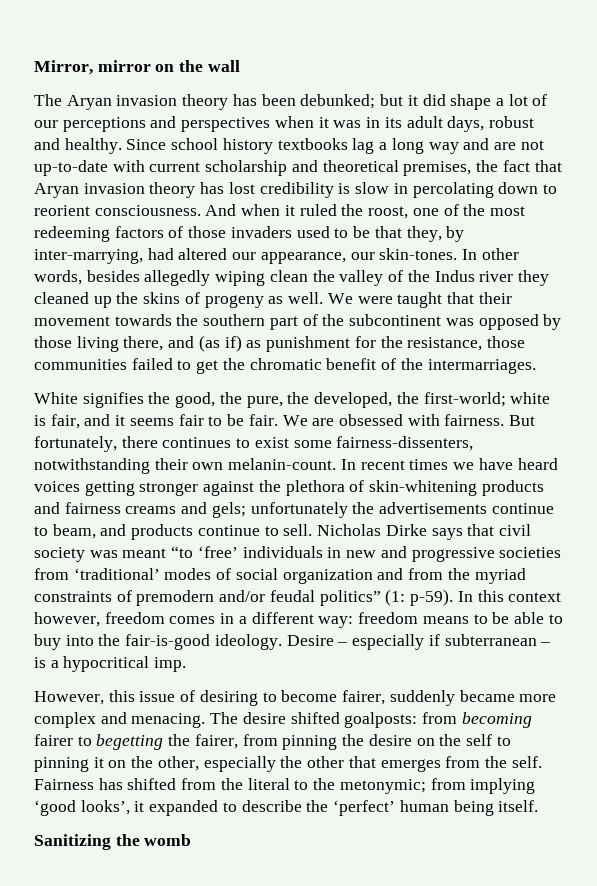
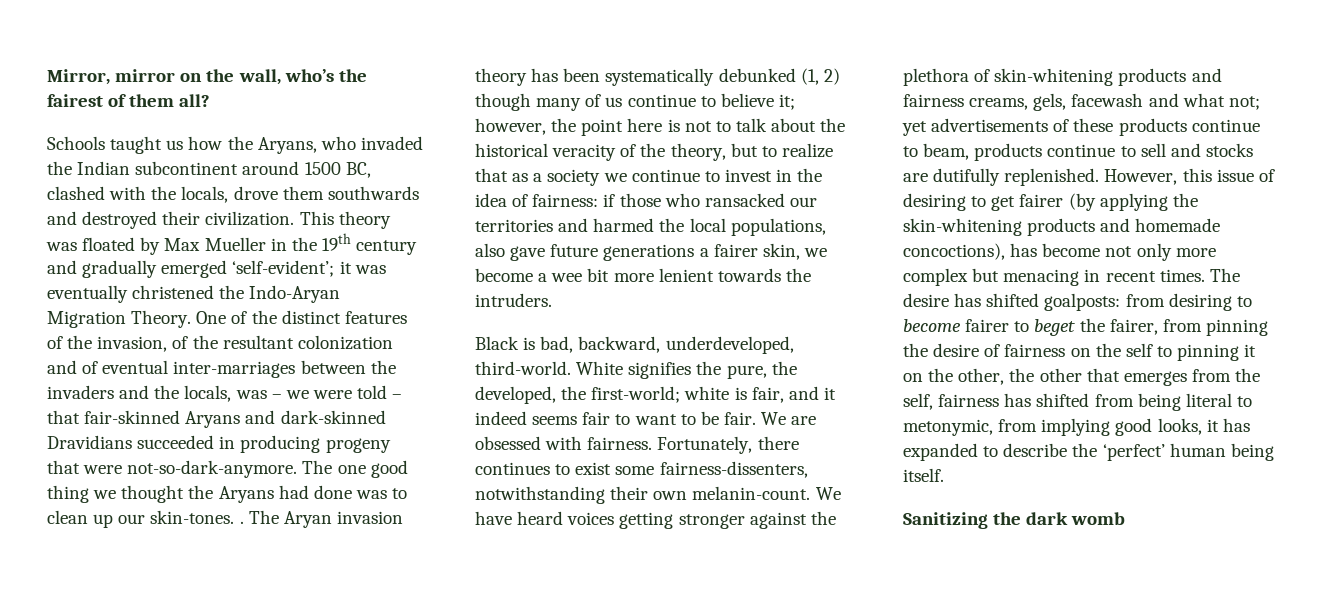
[207,60,240,72] wall // -> [238,69,367,85] [47,94,211,107] [47,136,423,154] [47,161,371,178] [47,186,419,203] [47,211,391,229] [46,233,418,255] [47,260,386,278] [47,285,341,303] [47,310,407,328] [47,335,393,352] [47,360,396,378] [47,385,403,402] [47,410,386,428] [47,435,391,453] [47,460,408,478] [47,485,408,503] [47,510,244,528] wall, who’s the fairest of them all? // Schools taught us how the Aryans, who invaded the Indian subcontinent around 1500 BC, clashed with the locals, drove them southwards and destroyed their civilization. This theory was floated by Max Mueller in the 19th century and gradually emerged ‘self-evident’; it was eventually christened the Indo-Aryan Migration Theory. One of the distinct features of the invasion, of the resultant colonization and of eventual inter-marriages between the invaders and the locals, was – we were told – that fair-skinned Aryans and dark-skinned Dravidians succeeded in producing progeny that were not-so-dark-anymore. The one good thing we thought the Aryans had done was to clean up our skin-tones. .
[300,94,548,110] [34,116,534,132] [34,138,544,154] [34,160,562,176] [34,182,557,198] [34,204,525,219] [34,226,465,242] [34,248,519,264] [34,270,549,286] [34,292,512,308] [34,314,562,330] [34,335,525,352] [34,358,536,374] debunked; but it did shape a lot of our perceptions and perspectives when it was in its adult days, robust and healthy. Since school history textbooks lag a long way and are not up-to-date with current scholarship and theoretical premises, the fact that Aryan invasion theory has lost credibility is slow in percolating down to reorient consciousness. And when it ruled the roost, one of the most redeeming factors of those invaders used to be that they, by inter-marrying, had altered our appearance, our skin-tones. In other words, besides allegedly wiping clean the valley of the Indus river they cleaned up the skins of progeny as well. We were taught that their movement towards the southern part of the subcontinent was opposed by those living there, and (as if) as punishment for the resistance, those communities failed to get the chromatic benefit of the intermarriages. // -> [605,68,840,86] [475,93,795,111] [475,118,846,136] [475,143,833,161] [475,168,823,186] [475,193,817,207] [475,218,826,236] [475,243,827,261] [475,268,811,282] [475,293,552,307] [475,336,794,354] [475,361,571,375] systematically debunked (1, 2) though many of us continue to believe it; however, the point here is not to talk about the historical veracity of the theory, but to realize that as a society we continue to invest in the idea of fairness: if those who ransacked our territories and harmed the local populations, also gave future generations a fairer skin, we become a wee bit more lenient towards the intruders. // Black is bad, backward, underdeveloped, third-world.
[175,392,242,408] good, the -> (722, 368) none
(126, 420) none -> [475,411,527,425] indeed
(223, 421) none -> [634,414,696,425] want to
[509,415,536,426] [34,436,117,452] But fortunately, -> [657,436,753,454] Fortunately,
[340,459,475,470] In recent times we -> [815,487,841,500] We
[125,502,488,518] creams and gels; unfortunately the advertisements -> [969,93,1260,111] [902,118,1187,136] creams, gels, facewash and what not; yet advertisements of these products
[100,524,531,540] [34,546,562,562] [34,568,526,584] [34,589,562,606] [34,612,563,628] [34,634,551,650] [34,656,187,672] and products continue to sell. Nicholas Dirke says that civil society was meant “to ‘free’ individuals in new and progressive societies from ‘traditional’ modes of social organization and from the myriad constraints of premodern and/or feudal politics” (1: p-59). In this context however, freedom comes in a different way: freedom means to be able to buy into the fair-is-good ideology. Desire – especially if subterranean – is a hypocritical imp. // -> [974,143,1253,161] [903,168,1100,186] products continue to sell and stocks are dutifully replenished.
[281,690,557,706] [34,712,206,728] become fairer, suddenly became more complex and menacing. -> [991,193,1198,211] [903,218,1221,236] [903,243,1216,261] [903,268,1205,286] get fairer (by applying the skin-whitening products and homemade concoctions), has become not only more complex but menacing in recent times.
(286, 718) none -> [954,293,982,307] has
[461,712,532,728] becoming -> [1168,293,1252,311] [903,319,961,332] desiring to become
[96,734,164,750] begetting -> [1034,319,1076,336] beget
(412, 740) none -> [984,344,1066,357] of fairness
[203,756,276,772] especially -> (1005, 376) none
[511,756,542,768] [34,779,94,790] self. Fairness -> [903,393,1000,410] self, fairness
[220,778,243,790] the -> [1137,393,1181,411] being
[313,778,536,794] [34,800,145,816] the metonymic; from implying ‘good looks’, it -> [903,418,1250,436] metonymic, from implying good looks, it has
(140, 840) none -> [1026,512,1069,525] dark

